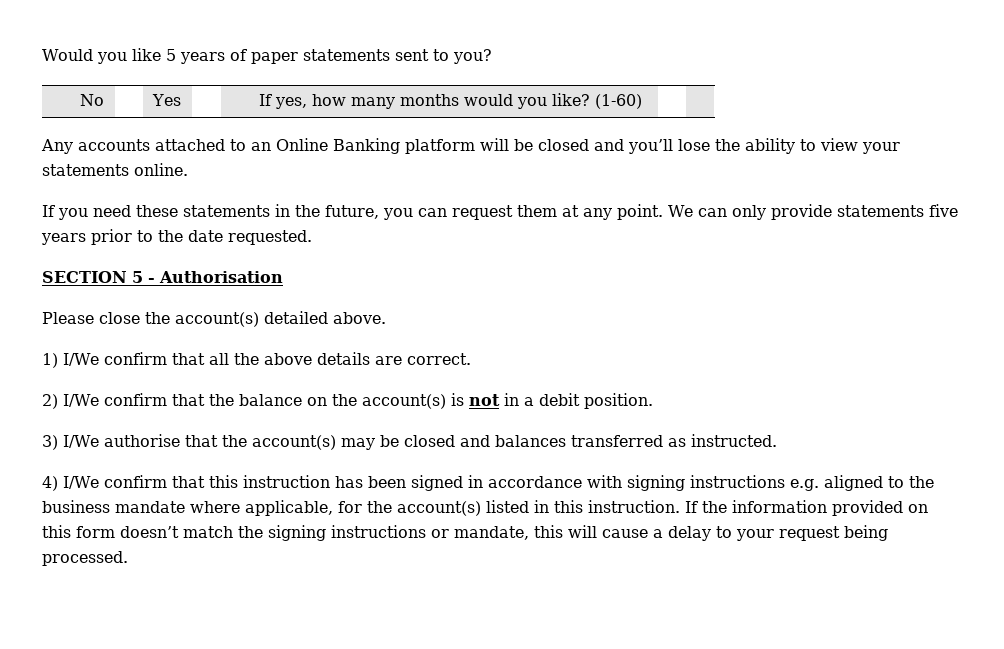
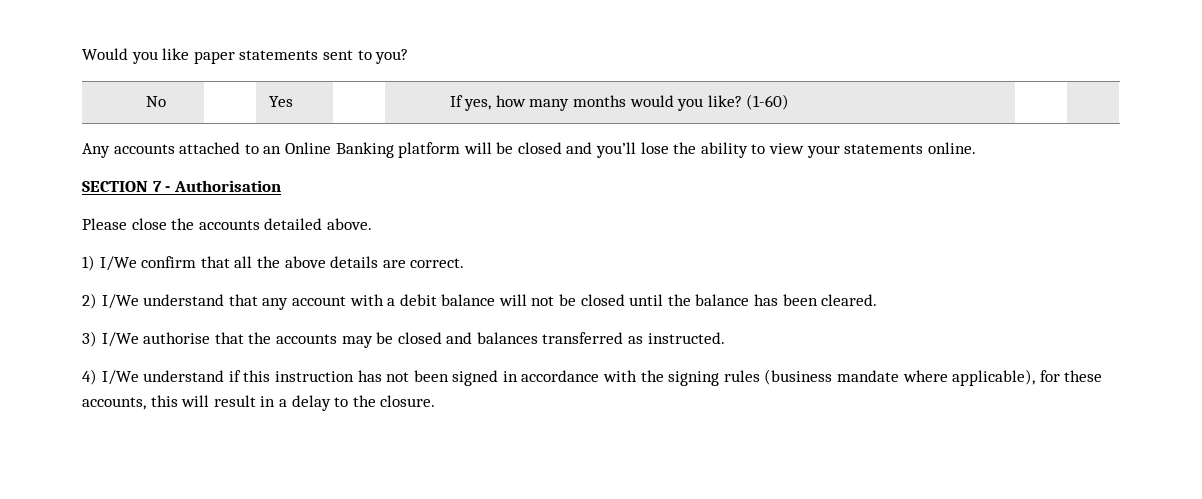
[165,49,247,64] 5 years of -> (190, 54) none
[42,204,958,220] [41,229,312,245] // If you need these statements in the future, you can request them at any point. We can only provide statements five years prior to the date requested. -> (976, 148) none
[132,271,143,283] 5 -> [152,181,162,192] 7
[175,312,259,327] account(s) -> [198,220,260,230] accounts
[103,393,653,409] confirm that the balance on the account(s) is not in a debit position. -> [143,294,878,310] understand that any account with a debit balance will not be closed until the balance has been cleared.
[251,435,336,450] account(s) -> [275,334,337,344] accounts
[103,475,205,488] confirm that -> [143,370,241,382] understand if
(363, 482) none -> [386,372,410,382] not
[626,475,934,491] [42,500,928,516] [42,525,888,541] [42,551,128,566] signing instructions e.g. aligned to the business mandate where applicable, for the account(s) listed in this instruction. If the information provided on this form doesn’t match the signing instructions or mandate, this will cause a delay to your request being processed. -> [640,369,1103,386] [82,395,436,411] the signing rules (business mandate where applicable), for these accounts, this will result in a delay to the closure.

